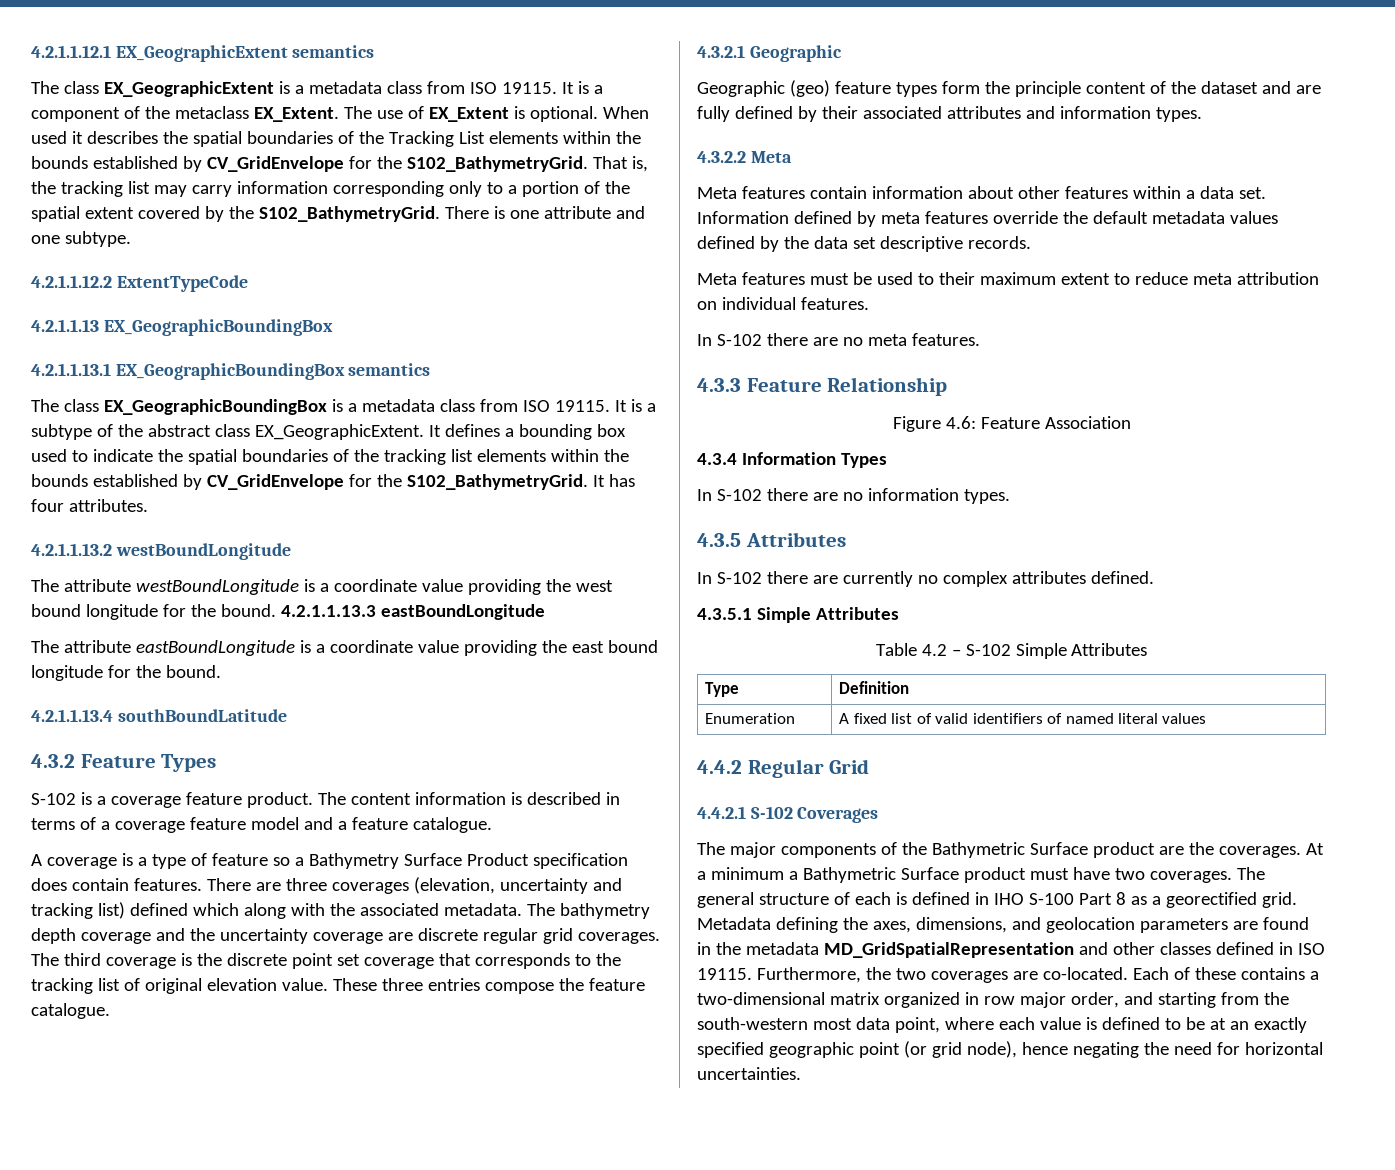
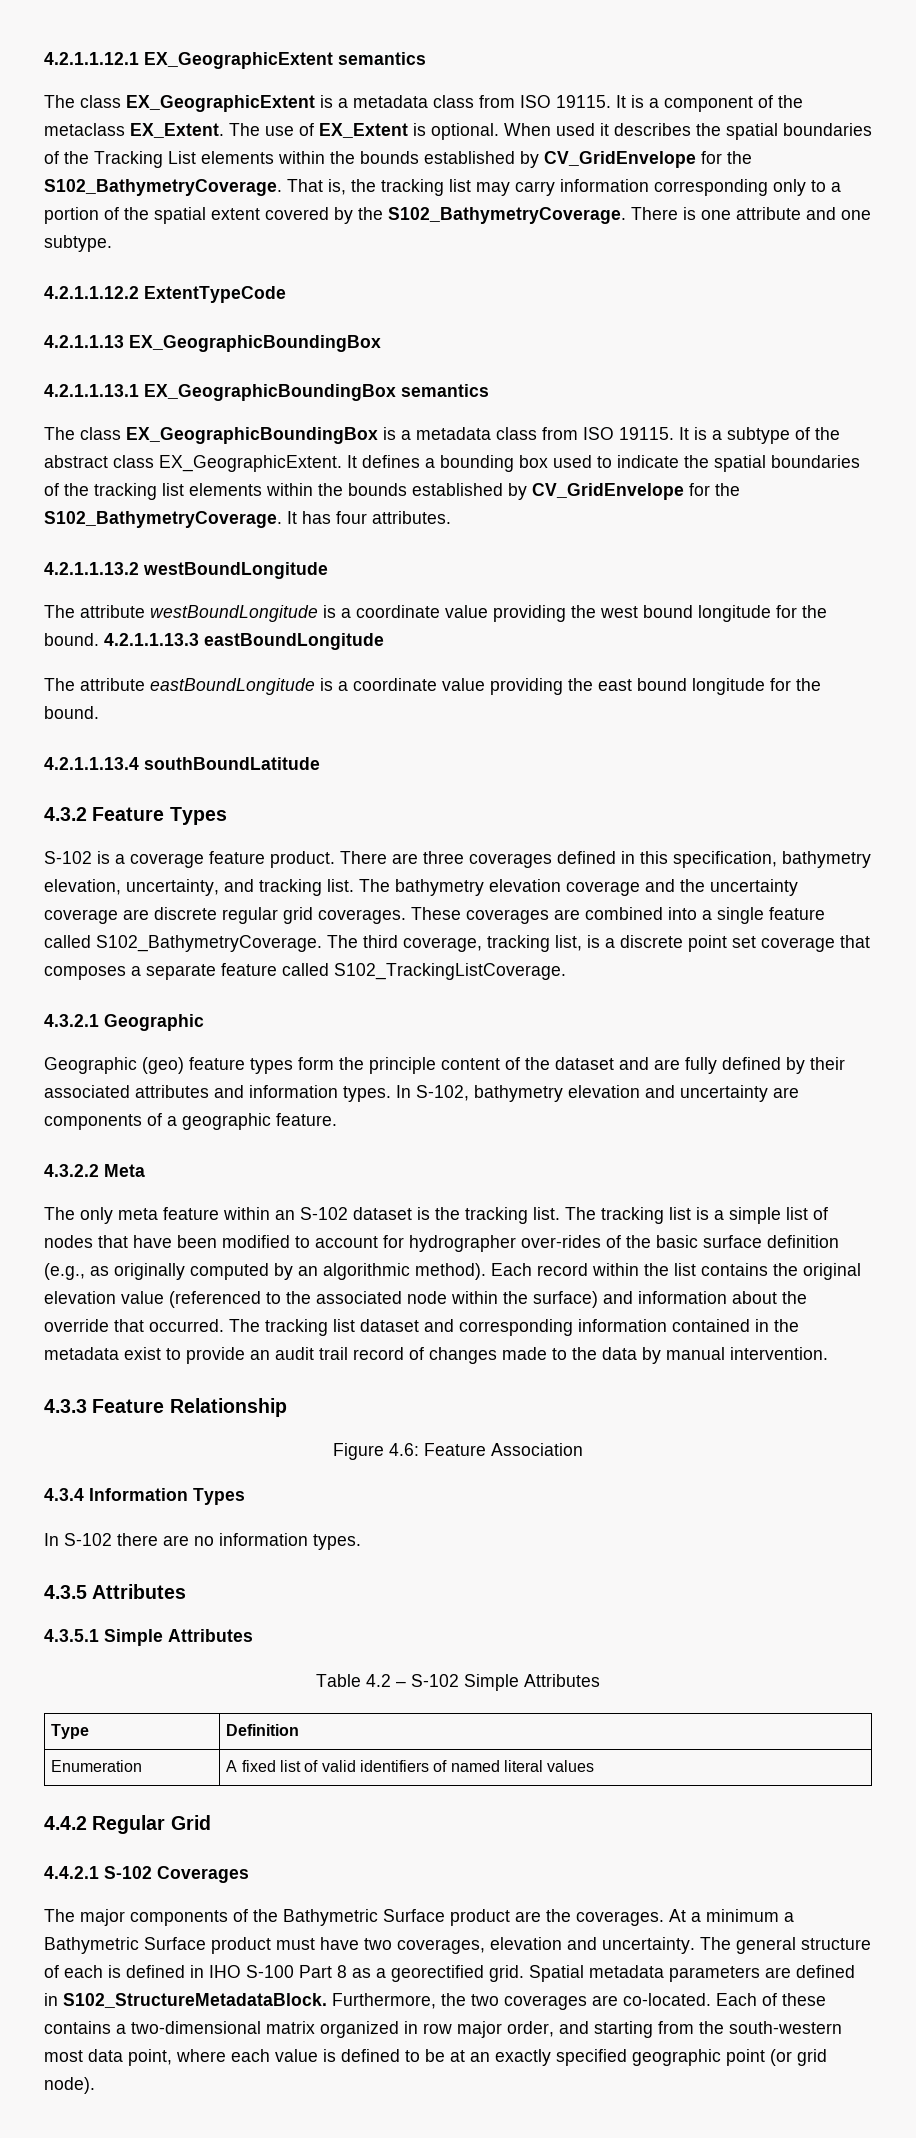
[406,156,588,172] S102_BathymetryGrid. -> [44,179,282,196] S102_BathymetryCoverage.
[258,206,440,222] S102_BathymetryGrid. -> [388,207,626,224] S102_BathymetryCoverage.
[406,474,588,490] S102_BathymetryGrid. -> [44,511,282,528] S102_BathymetryCoverage.
[317,792,620,805] [31,817,492,833] [31,853,628,869] [31,877,622,894] [31,902,522,919] The content information is described in terms of a coverage feature model and a feature catalogue. // A coverage is a type of feature so a Bathymetry Surface Product specification does contain features. There are three coverages (elevation, uncertainty and tracking list) defined which along with the associated metadata. -> [340,851,871,868] [44,879,354,896] There are three coverages defined in this specification, bathymetry elevation, uncertainty, and tracking list.
[31,928,76,944] depth -> [489,879,561,892] elevation
[31,953,222,969] The third coverage is the -> [411,907,825,924] [44,935,615,952] These coverages are combined into a single feature called S102_BathymetryCoverage. The third coverage, tracking list, is a
[474,953,621,969] [31,978,645,994] [31,1003,110,1019] corresponds to the tracking list of original elevation value. These three entries compose the feature catalogue. -> [44,963,566,980] composes a separate feature called S102_TrackingListCoverage.
[697,151,792,163] [697,186,1266,199] [697,211,1278,227] [697,236,1031,252] [697,272,1319,285] [697,297,869,310] [697,333,980,346] // 4.3.2.2 Meta // Meta features contain information about other features within a data set. Information defined by meta features override the default metadata values defined by the data set descriptive records. // Meta features must be used to their maximum extent to reduce meta attribution on individual features. // In S-102 there are no meta features. -> [396,1085,799,1102] [44,1113,337,1130] [44,1164,145,1177] [44,1207,828,1224] [44,1235,839,1252] [44,1263,861,1280] [44,1291,807,1308] [44,1319,799,1336] [44,1347,828,1364] In S-102, bathymetry elevation and uncertainty are components of a geographic feature. // 4.3.2.2 Meta // The only meta feature within an S-102 dataset is the tracking list. The tracking list is a simple list of nodes that have been modified to account for hydrographer over-rides of the basic surface definition (e.g., as originally computed by an algorithmic method). Each record within the list contains the original elevation value (referenced to the associated node within the surface) and information about the override that occurred. The tracking list dataset and corresponding information contained in the metadata exist to provide an audit trail record of changes made to the data by manual intervention.
[697,571,1154,587] // In S-102 there are currently no complex attributes defined. -> (187, 1591) none
[1149,871,1232,883] coverages. -> [397,1937,695,1954] coverages, elevation and uncertainty.
[697,917,1309,933] [697,942,1325,958] [697,968,752,980] Metadata defining the axes, dimensions, and geolocation parameters are found in the metadata MD_GridSpatialRepresentation and other classes defined in ISO 19115. -> [529,1965,855,1982] [44,1993,327,2008] Spatial metadata parameters are defined in S102_StructureMetadataBlock.
[966,1041,1323,1058] [697,1067,801,1080] node), hence negating the need for horizontal uncertainties. -> [44,2077,95,2094] node).

